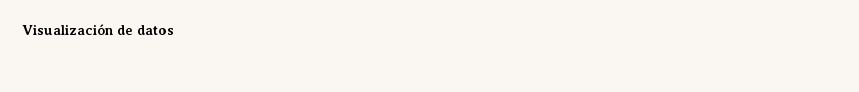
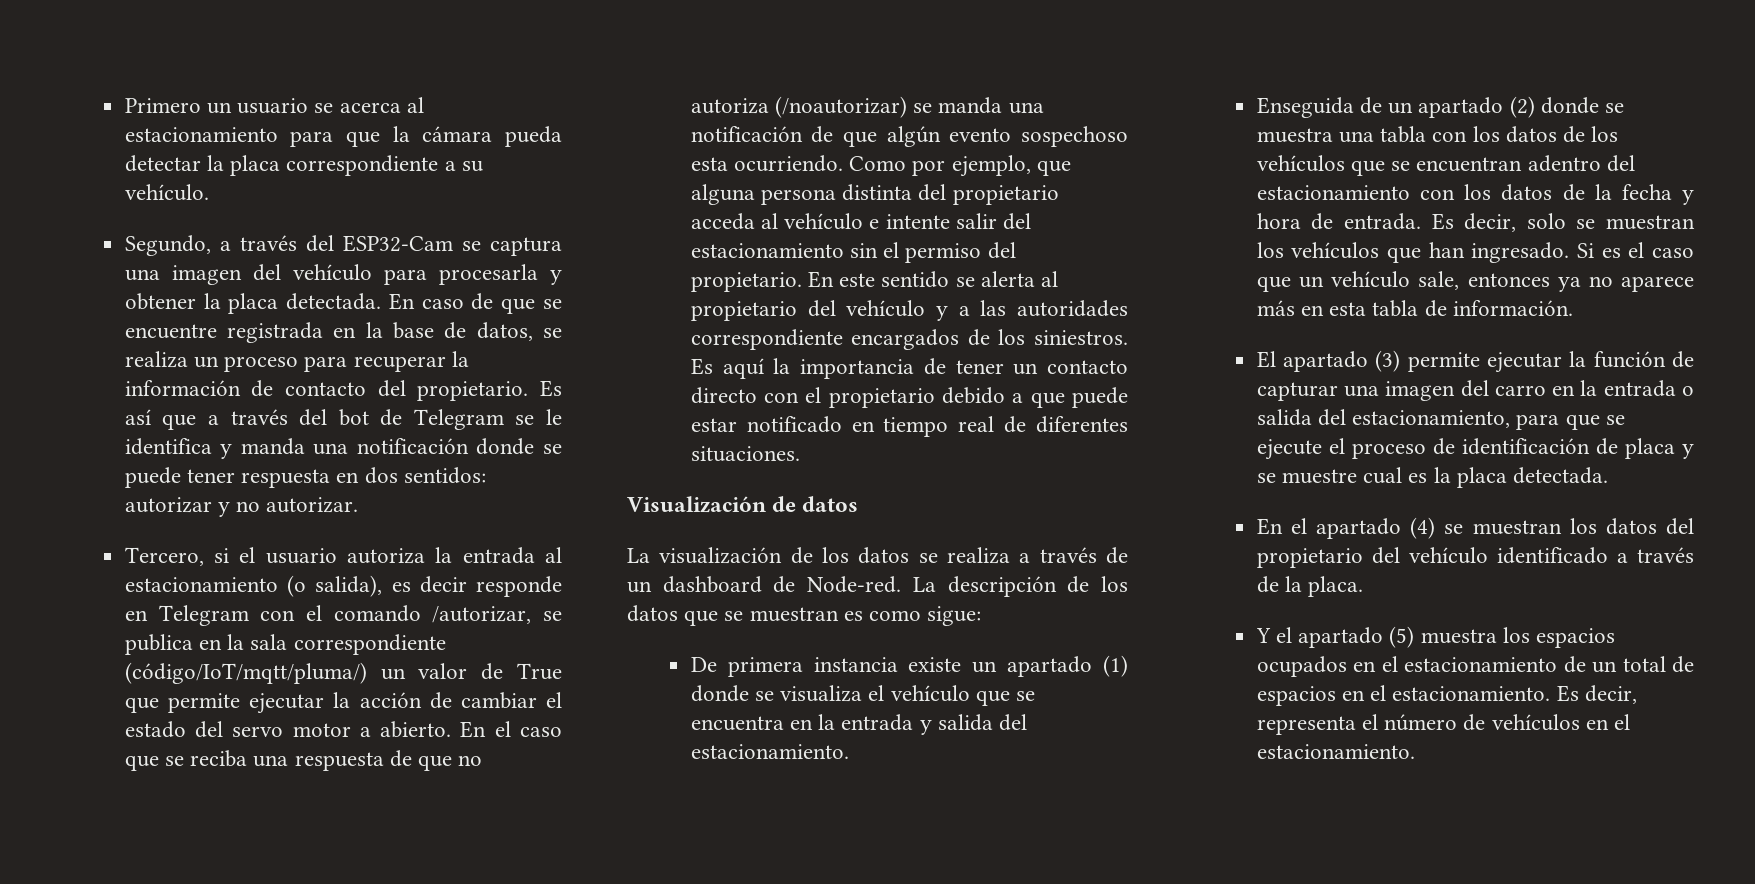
[22,24,174,35] Visualización de datos -> [124,97,424,114] [124,126,562,147] [124,155,483,176] [124,184,209,201] [124,235,562,256] [124,264,562,285] [124,293,562,314] [124,322,562,343] [124,351,469,372] [124,380,562,401] [124,409,562,430] [124,438,562,459] [124,467,486,488] [124,497,359,517] [124,547,562,566] [124,575,562,597] [124,605,562,626] [124,634,446,655] [124,662,562,684] [124,692,562,714] [124,721,562,738] [124,750,483,771] [690,96,1044,118] [690,126,1128,147] [690,155,1071,177] [690,184,1059,205] [690,213,1032,230] [690,242,1016,263] [690,271,1059,292] [690,300,1128,321] [690,329,1128,350] [690,358,1128,379] [690,387,1128,408] [690,416,1128,437] [690,446,800,462] [627,496,859,513] [627,547,1128,564] [627,576,1128,597] [627,605,982,626] [690,655,1128,677] [690,685,1036,706] [690,714,1028,735] [690,744,849,759] [1256,96,1625,118] [1256,126,1619,143] [1256,155,1635,176] [1256,184,1694,205] [1256,213,1695,232] [1256,242,1694,263] [1256,271,1694,292] [1256,300,1573,317] [1256,350,1694,373] [1256,380,1694,401] [1256,409,1625,430] [1256,438,1694,460] [1256,467,1609,488] [1256,517,1694,539] [1256,547,1694,568] [1256,576,1364,597] [1255,626,1616,648] [1256,656,1694,677] [1256,685,1637,706] [1256,714,1631,735] [1256,744,1415,759] Primero un usuario se acerca al estacionamiento para que la cámara pueda detectar la placa correspondiente a su vehículo. // Segundo, a través del ESP32-Cam se captura una imagen del vehículo para procesarla y obtener la placa detectada. En caso de que se encuentre registrada en la base de datos, se realiza un proceso para recuperar la información de contacto del propietario. Es así que a través del bot de Telegram se le identifica y manda una notificación donde se puede tener respuesta en dos sentidos: autorizar y no autorizar. // Tercero, si el usuario autoriza la entrada al estacionamiento (o salida), es decir responde en Telegram con el comando /autorizar, se publica en la sala correspondiente (código/IoT/mqtt/pluma/) un valor de True que permite ejecutar la acción de cambiar el estado del servo motor a abierto. En el caso que se reciba una respuesta de que no autoriza (/noautorizar) se manda una notificación de que algún evento sospechoso esta ocurriendo. Como por ejemplo, que alguna persona distinta del propietario acceda al vehículo e intente salir del estacionamiento sin el permiso del propietario. En este sentido se alerta al propietario del vehículo y a las autoridades correspondiente encargados de los siniestros. Es aquí la importancia de tener un contacto directo con el propietario debido a que puede estar notificado en tiempo real de diferentes situaciones. // Visualización de datos // La visualización de los datos se realiza a través de un dashboard de Node-red. La descripción de los datos que se muestran es como sigue: // De primera instancia existe un apartado (1) donde se visualiza el vehículo que se encuentra en la entrada y salida del estacionamiento. // Enseguida de un apartado (2) donde se muestra una tabla con los datos de los vehículos que se encuentran adentro del estacionamiento con los datos de la fecha y hora de entrada. Es decir, solo se muestran los vehículos que han ingresado. Si es el caso que un vehículo sale, entonces ya no aparece más en esta tabla de información. // El apartado (3) permite ejecutar la función de capturar una imagen del carro en la entrada o salida del estacionamiento, para que se ejecute el proceso de identificación de placa y se muestre cual es la placa detectada. // En el apartado (4) se muestran los datos del propietario del vehículo identificado a través de la placa. // Y el apartado (5) muestra los espacios ocupados en el estacionamiento de un total de espacios en el estacionamiento. Es decir, representa el número de vehículos en el estacionamiento.

